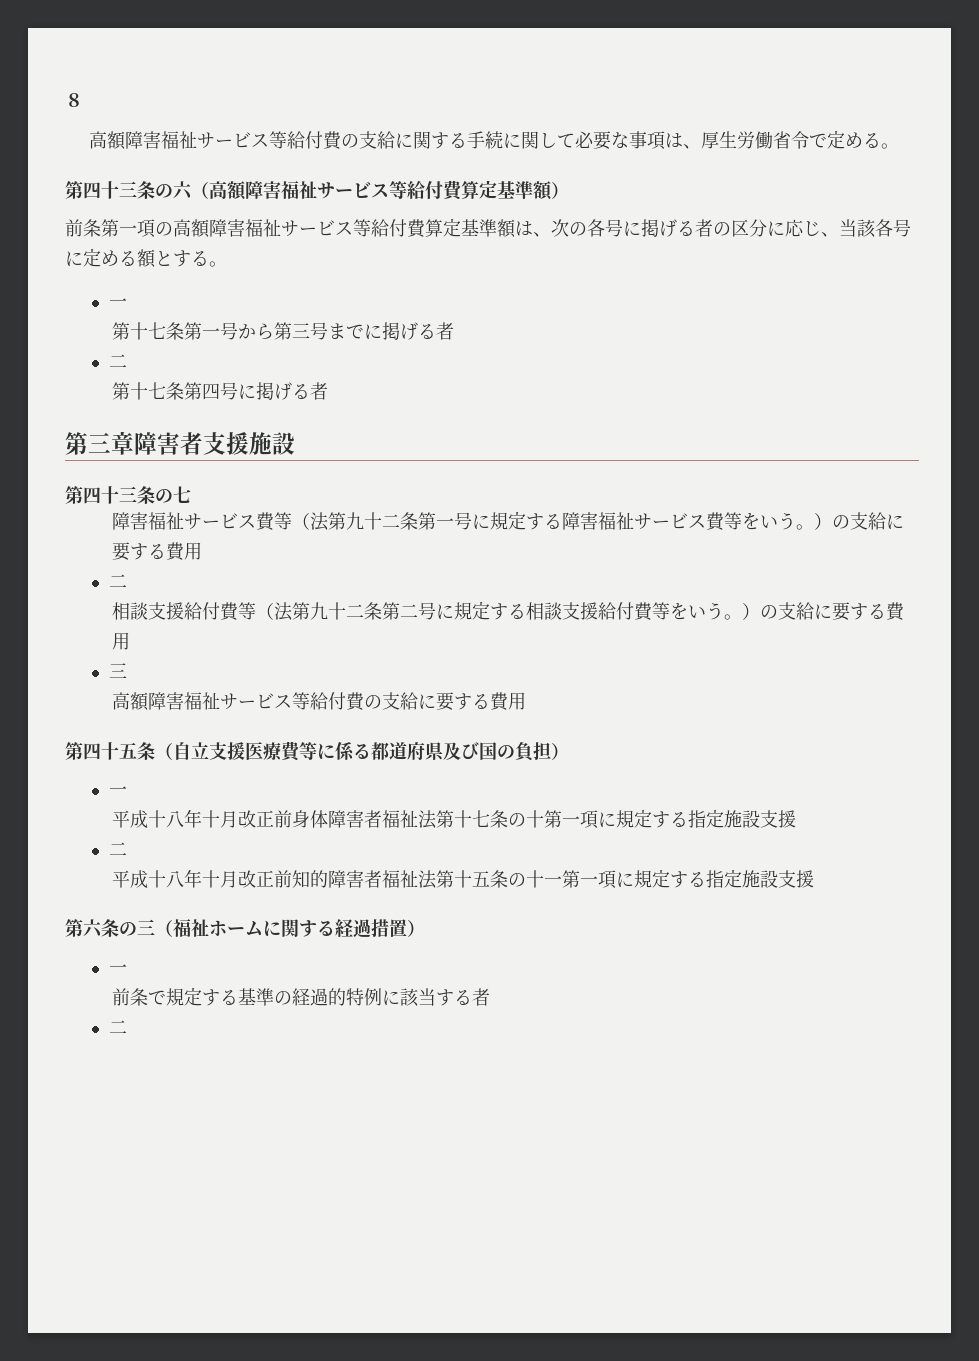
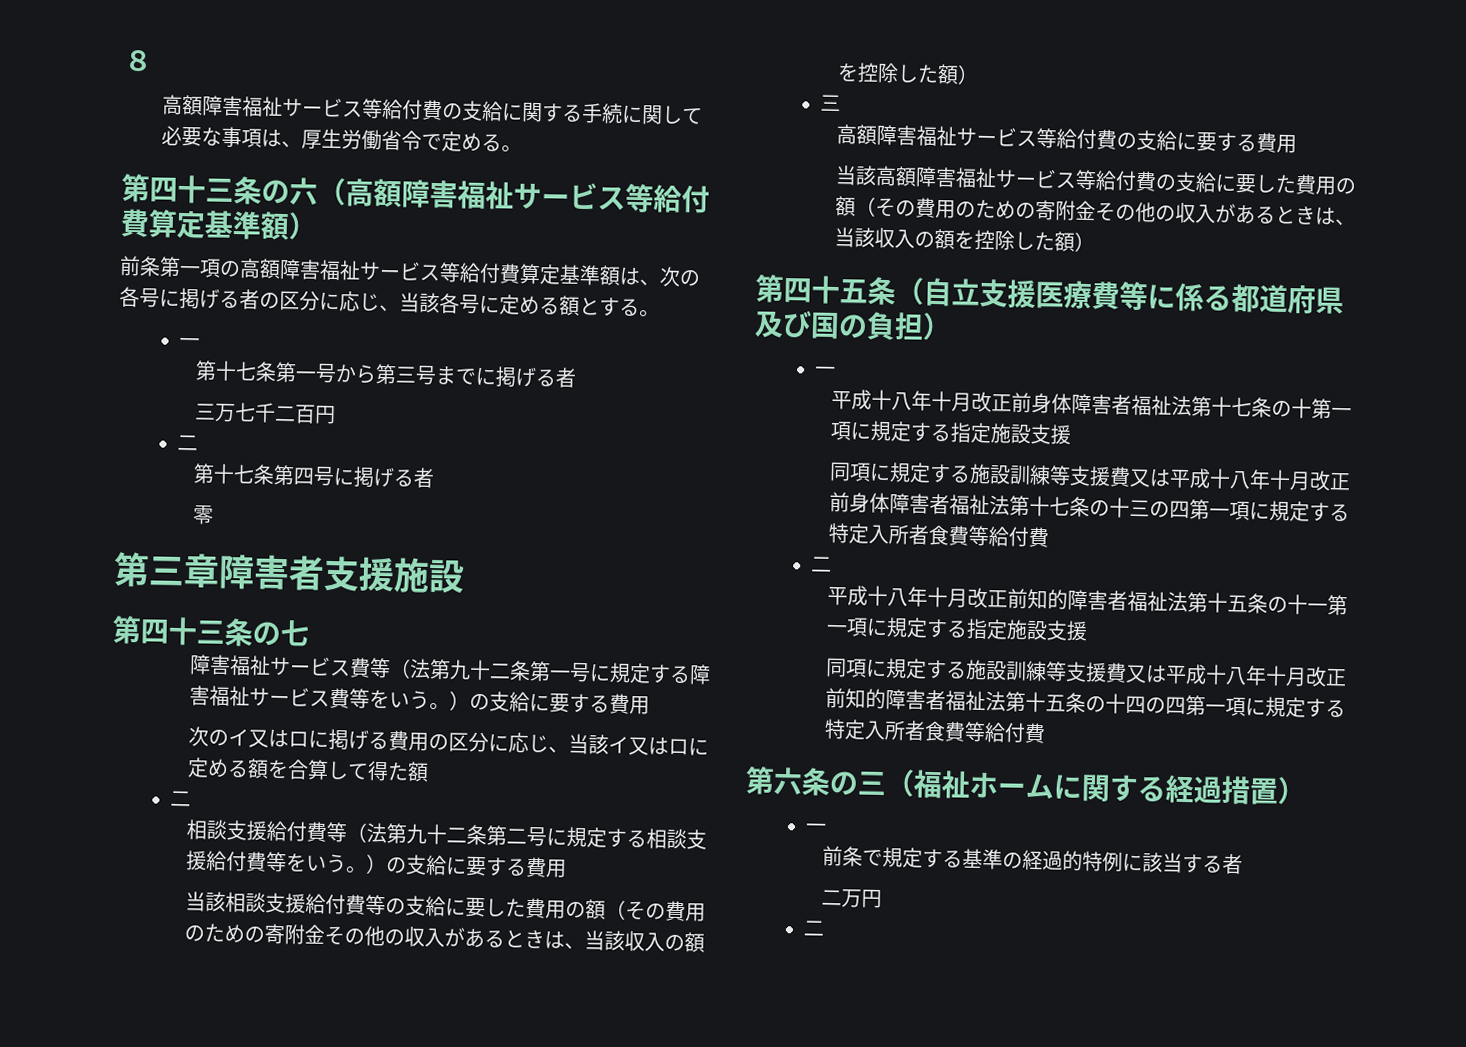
(455, 331) none -> [193,402,336,425] // 三万七千二百円
(329, 391) none -> [191,505,214,525] // 零
(203, 551) none -> [187,726,709,756] [186,757,429,782] // 次のイ又はロに掲げる費用の区分に応じ、当該イ又はロに定める額を合算して得た額
(131, 641) none -> [184,891,706,922] [183,923,705,953] [836,62,979,85] // 当該相談支援給付費等の支給に要した費用の額（その費用のための寄附金その他の収入があるときは、当該収入の額を控除した額）
(527, 701) none -> [834,164,1356,195] [834,195,1356,226] [833,226,1095,253] // 当該高額障害福祉サービス等給付費の支給に要した費用の額（その費用のための寄附金その他の収入があるときは、当該収入の額を控除した額）
(797, 819) none -> [828,461,1351,491] [828,491,1350,522] [827,522,1049,548] // 同項に規定する施設訓練等支援費又は平成十八年十月改正前身体障害者福祉法第十七条の十三の四第一項に規定する特定入所者食費等給付費
(815, 879) none -> [824,657,1347,687] [824,687,1346,718] [823,718,1046,744] // 同項に規定する施設訓練等支援費又は平成十八年十月改正前知的障害者福祉法第十五条の十四の四第一項に規定する特定入所者食費等給付費
(491, 997) none -> [820,889,882,909] // 二万円

